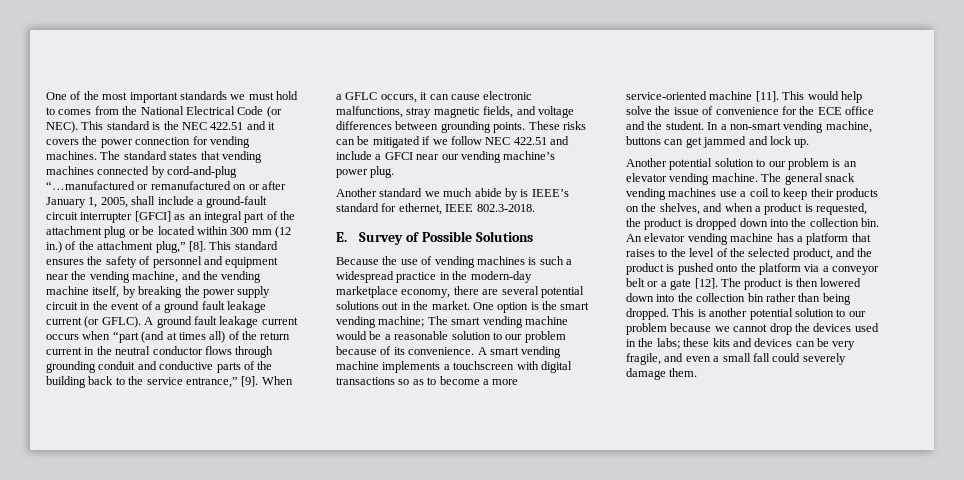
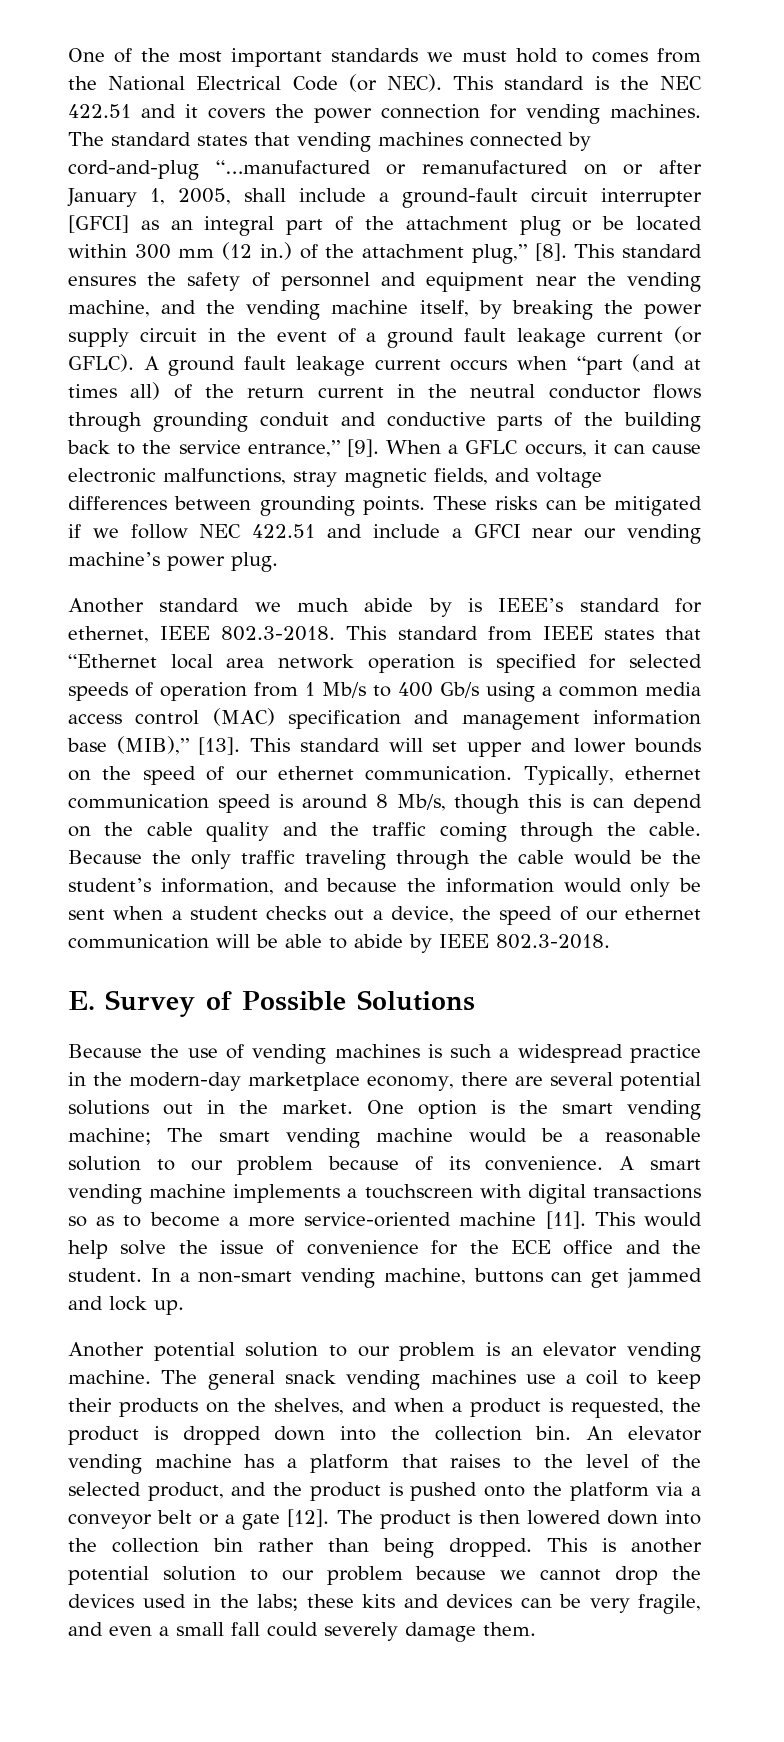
(535, 208) none -> [346,626,701,641] [68,654,702,673] [68,682,701,702] [68,708,701,730] [67,736,701,757] [68,766,701,785] [68,794,702,814] [68,822,701,842] [68,850,701,870] [68,878,701,897] [68,906,701,925] [68,934,610,953] This standard from IEEE states that “Ethernet local area network operation is specified for selected speeds of operation from 1 Mb/s to 400 Gb/s using a common media access control (MAC) specification and management information base (MIB),” [13]. This standard will set upper and lower bounds on the speed of our ethernet communication. Typically, ethernet communication speed is around 8 Mb/s, though this is can depend on the cable quality and the traffic coming through the cable. Because the only traffic traveling through the cable would be the student’s information, and because the information would only be sent when a student checks out a device, the speed of our ethernet communication will be able to abide by IEEE 802.3-2018.

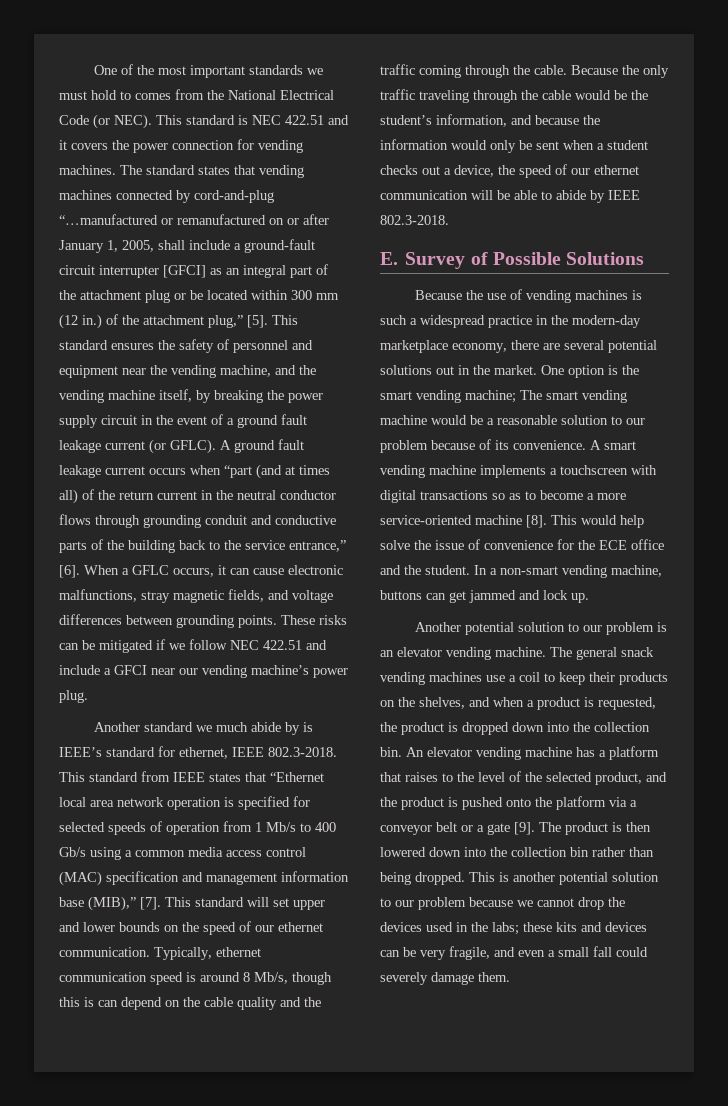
[619,76,649,90] the -> (248, 120) none
[534,243,567,261] [8]. -> [247,315,268,328] [5].
[346,439,379,457] [9]. -> [59,565,80,578] [6].
[198,737,241,755] [13]. -> [140,897,161,910] [7].
[545,1211,586,1229] [11]. -> [526,515,547,528] [8].
[287,1509,330,1527] [12]. -> [514,822,535,835] [9].

